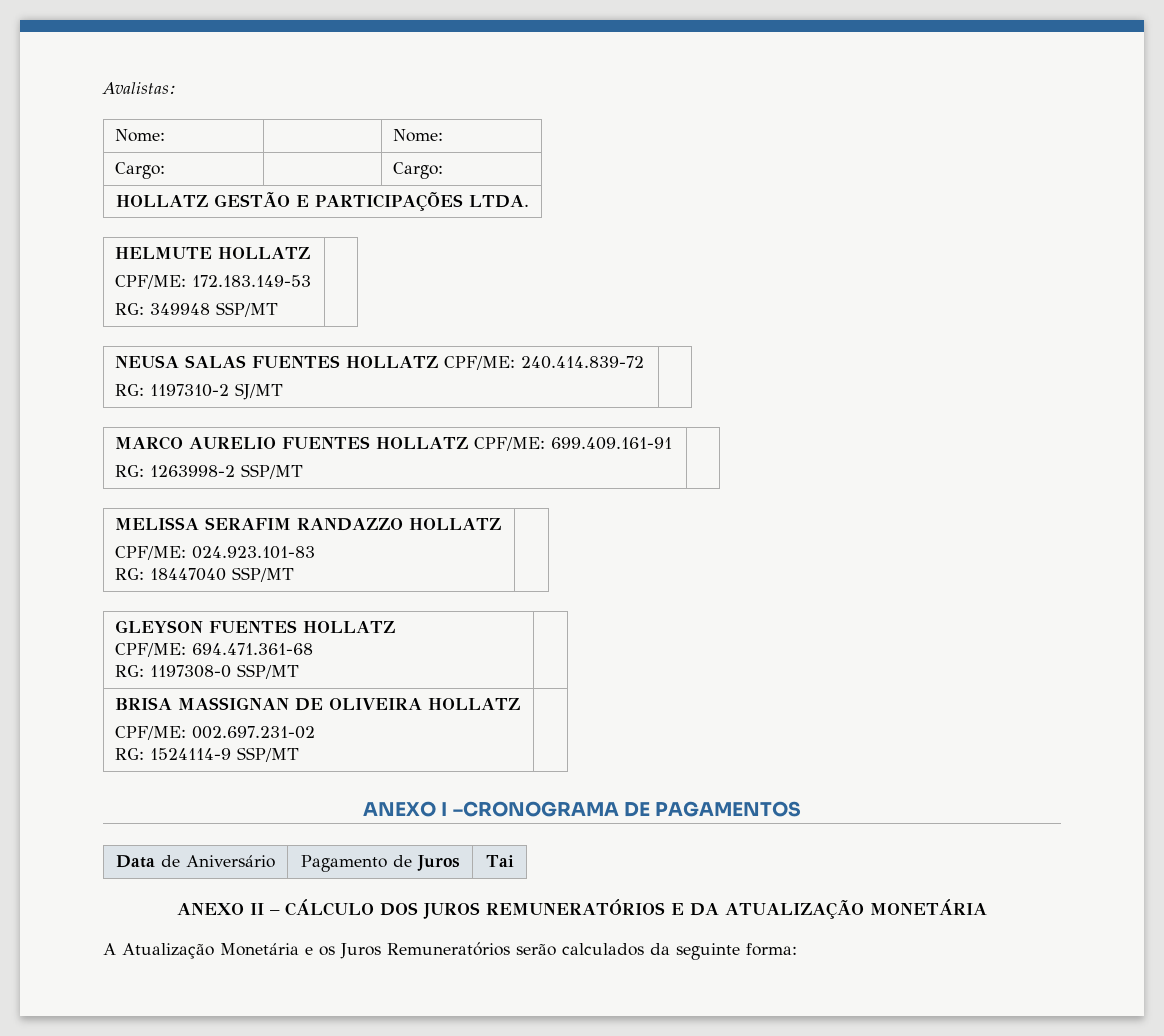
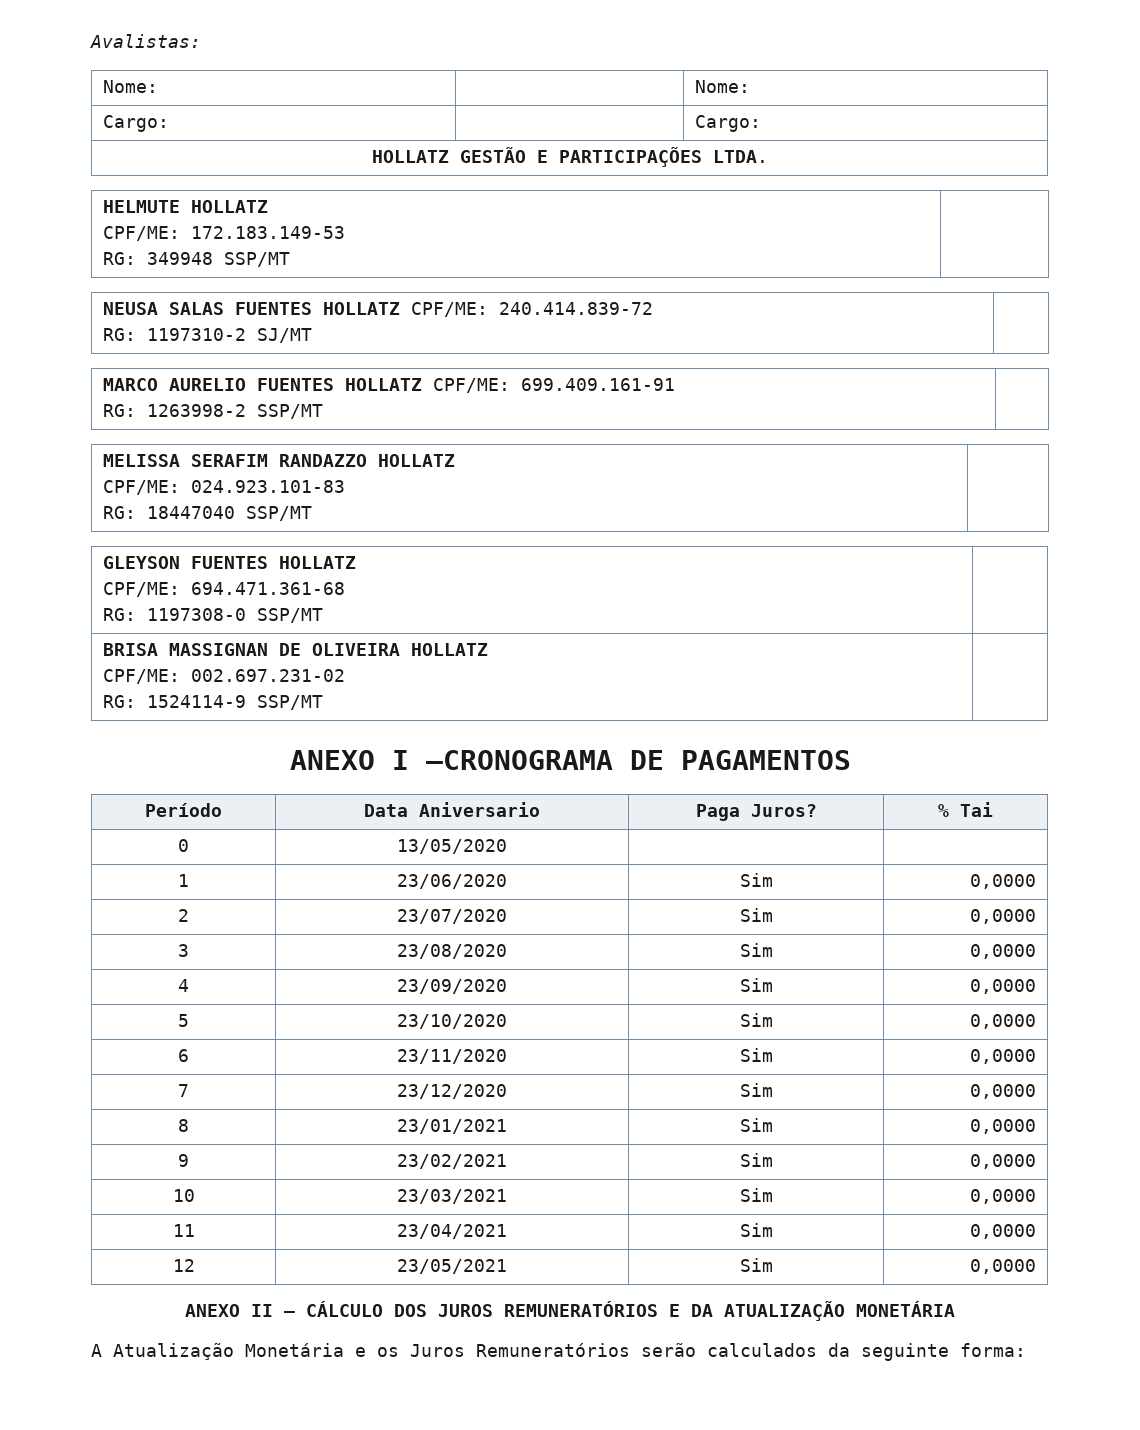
[116,855,275,868] [300,855,460,872] [485,855,514,867] Data de Aniversário | Pagamento de Juros | Tai -> [145,803,222,817] [364,802,540,817] [695,804,817,821] [938,802,993,817] [178,839,189,852] [397,839,507,854] [178,874,189,887] [397,874,507,889] [739,873,773,887] [969,874,1036,889] [178,909,189,922] [397,909,507,924] [739,908,773,922] [969,909,1036,924] [178,944,189,957] [397,944,507,959] [739,943,773,957] [969,944,1036,959] [178,979,189,992] [397,979,507,994] [739,978,773,992] [969,979,1036,994] [178,1014,189,1027] [397,1014,507,1029] [739,1013,773,1027] [969,1014,1036,1029] [178,1049,189,1062] [397,1049,507,1064] [739,1048,773,1062] [969,1049,1036,1064] [178,1084,189,1097] [397,1084,507,1099] [739,1083,773,1097] [969,1084,1036,1099] [178,1119,189,1132] [397,1119,507,1134] [739,1118,773,1132] [969,1119,1036,1134] [178,1154,189,1167] [397,1154,507,1169] [739,1153,773,1167] [969,1154,1036,1169] [172,1189,195,1202] [397,1189,507,1204] [739,1188,773,1202] [969,1189,1036,1204] [172,1224,195,1237] [397,1224,507,1239] [739,1223,773,1237] [969,1224,1036,1239] [172,1259,195,1272] [397,1259,507,1274] [739,1258,773,1272] [969,1259,1036,1274] Período | Data Aniversario | Paga Juros? | % Tai // 0 | 13/05/2020 | | // 1 | 23/06/2020 | Sim | 0,0000 // 2 | 23/07/2020 | Sim | 0,0000 // 3 | 23/08/2020 | Sim | 0,0000 // 4 | 23/09/2020 | Sim | 0,0000 // 5 | 23/10/2020 | Sim | 0,0000 // 6 | 23/11/2020 | Sim | 0,0000 // 7 | 23/12/2020 | Sim | 0,0000 // 8 | 23/01/2021 | Sim | 0,0000 // 9 | 23/02/2021 | Sim | 0,0000 // 10 | 23/03/2021 | Sim | 0,0000 // 11 | 23/04/2021 | Sim | 0,0000 // 12 | 23/05/2021 | Sim | 0,0000

